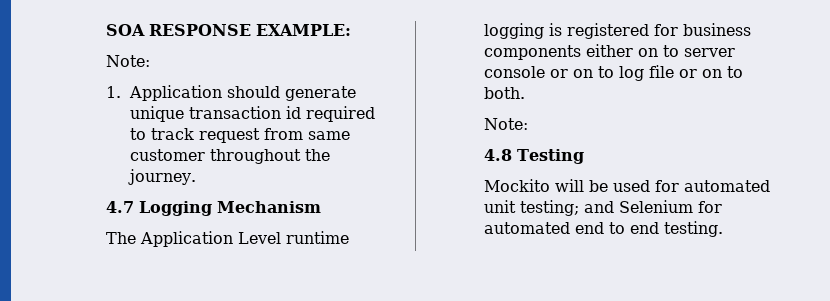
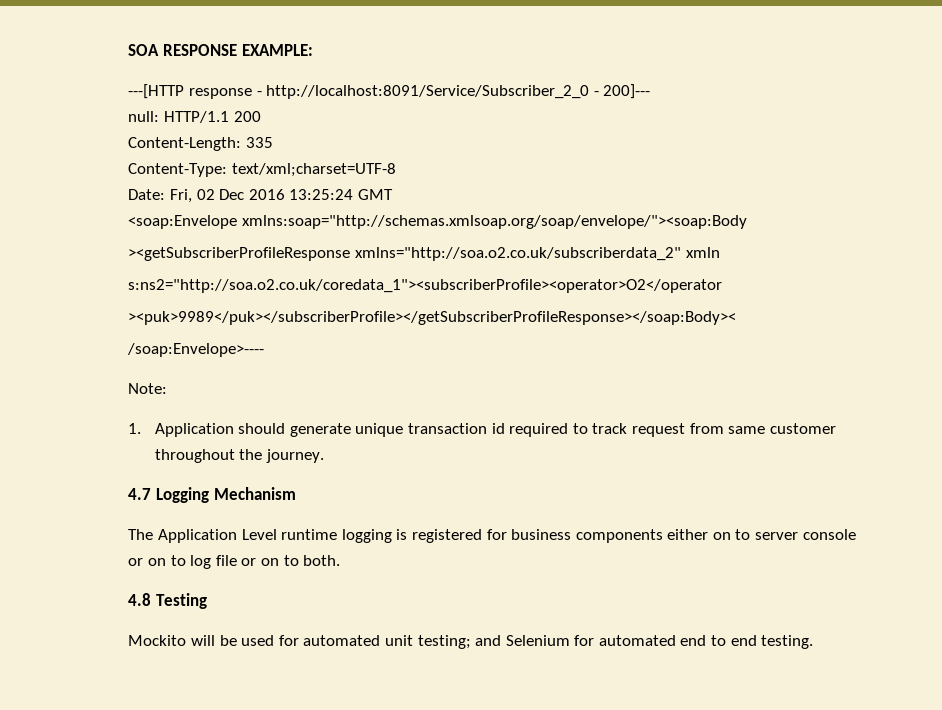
(352, 30) none -> [128,84,651,99] [128,111,261,123] [128,137,273,151] [128,163,396,177] [128,189,393,203] [128,215,747,229] [128,247,720,261] [128,279,723,293] [128,311,737,325] [127,343,265,357] // ---[HTTP response - http://localhost:8091/Service/Subscriber_2_0 - 200]--- // null: HTTP/1.1 200 // Content-Length: 335 // Content-Type: text/xml;charset=UTF-8 // Date: Fri, 02 Dec 2016 13:25:24 GMT // <soap:Envelope xmlns:soap="http://schemas.xmlsoap.org/soap/envelope/"><soap:Body // ><getSubscriberProfileResponse xmlns="http://soa.o2.co.uk/subscriberdata_2" xmln // s:ns2="http://soa.o2.co.uk/coredata_1"><subscriberProfile><operator>O2</operator // ><puk>9989</puk></subscriberProfile></getSubscriberProfileResponse></soap:Body>< // /soap:Envelope>----
[484,118,529,130] // Note: -> (341, 560) none

